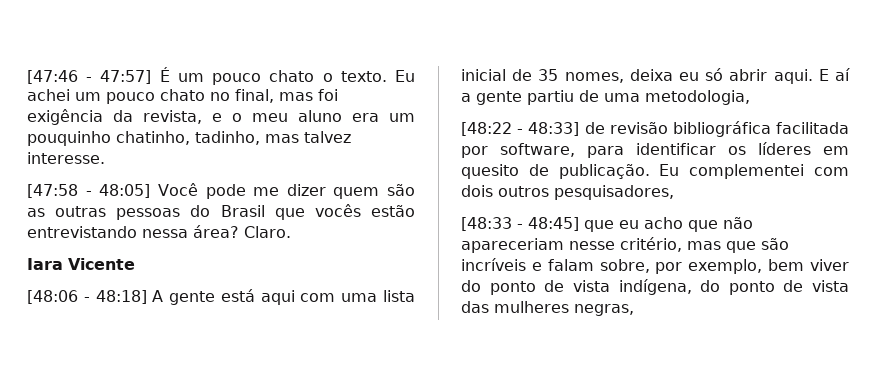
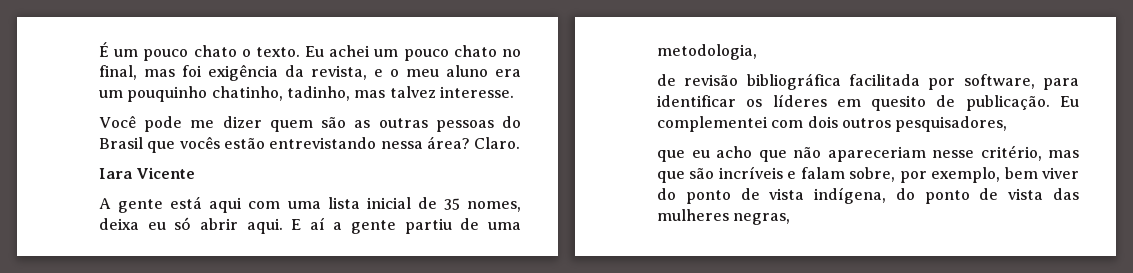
[27,70,152,84] [47:46 - 47:57] -> (99, 49) none
[27,184,151,198] [47:58 - 48:05] -> (514, 92) none
[27,290,147,304] [48:06 - 48:18] -> (196, 173) none
[461,122,580,136] [48:22 - 48:33] -> (757, 52) none
[461,217,579,231] [48:33 - 48:45] -> (1008, 124) none

